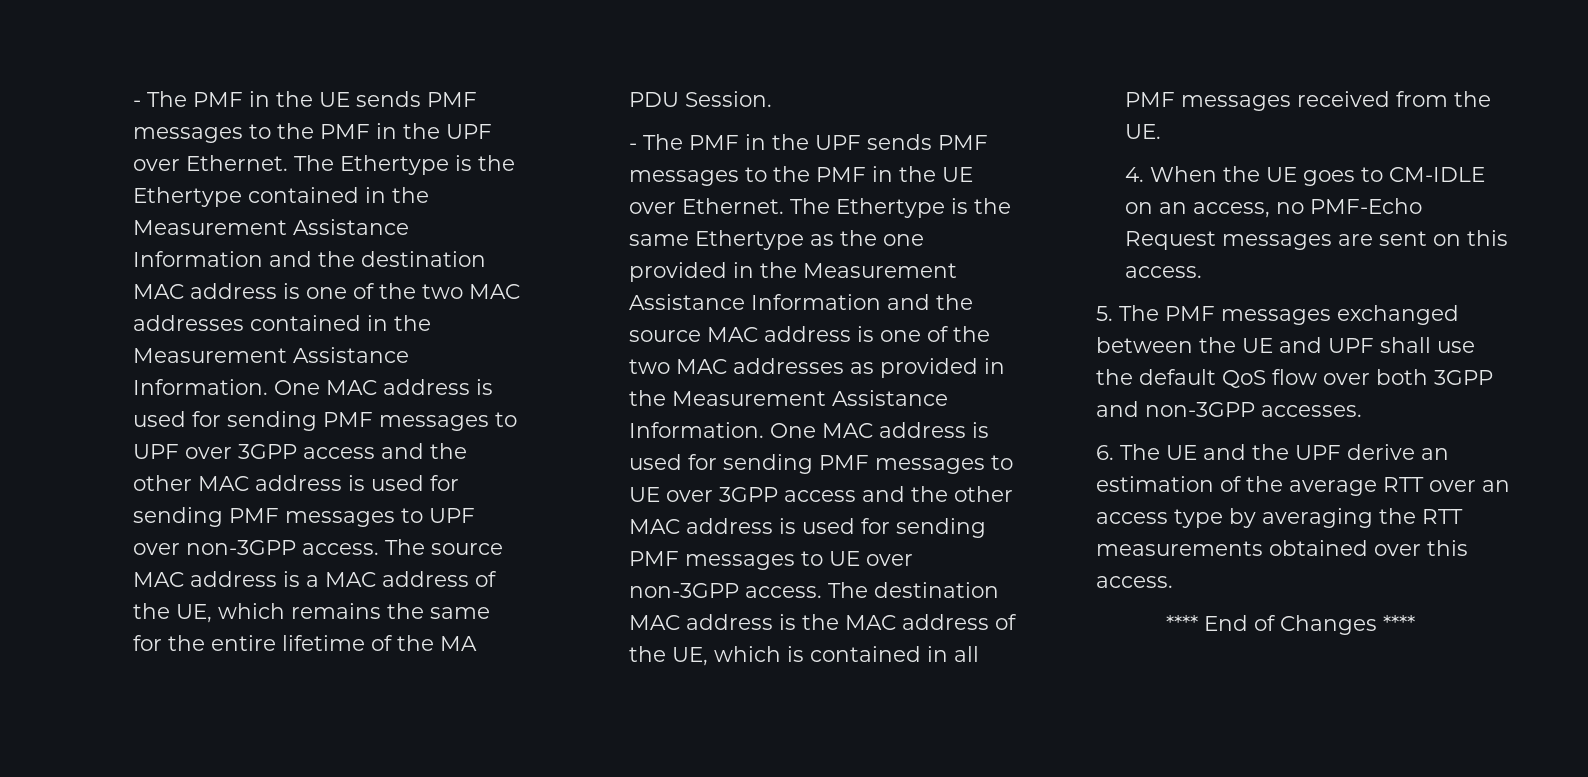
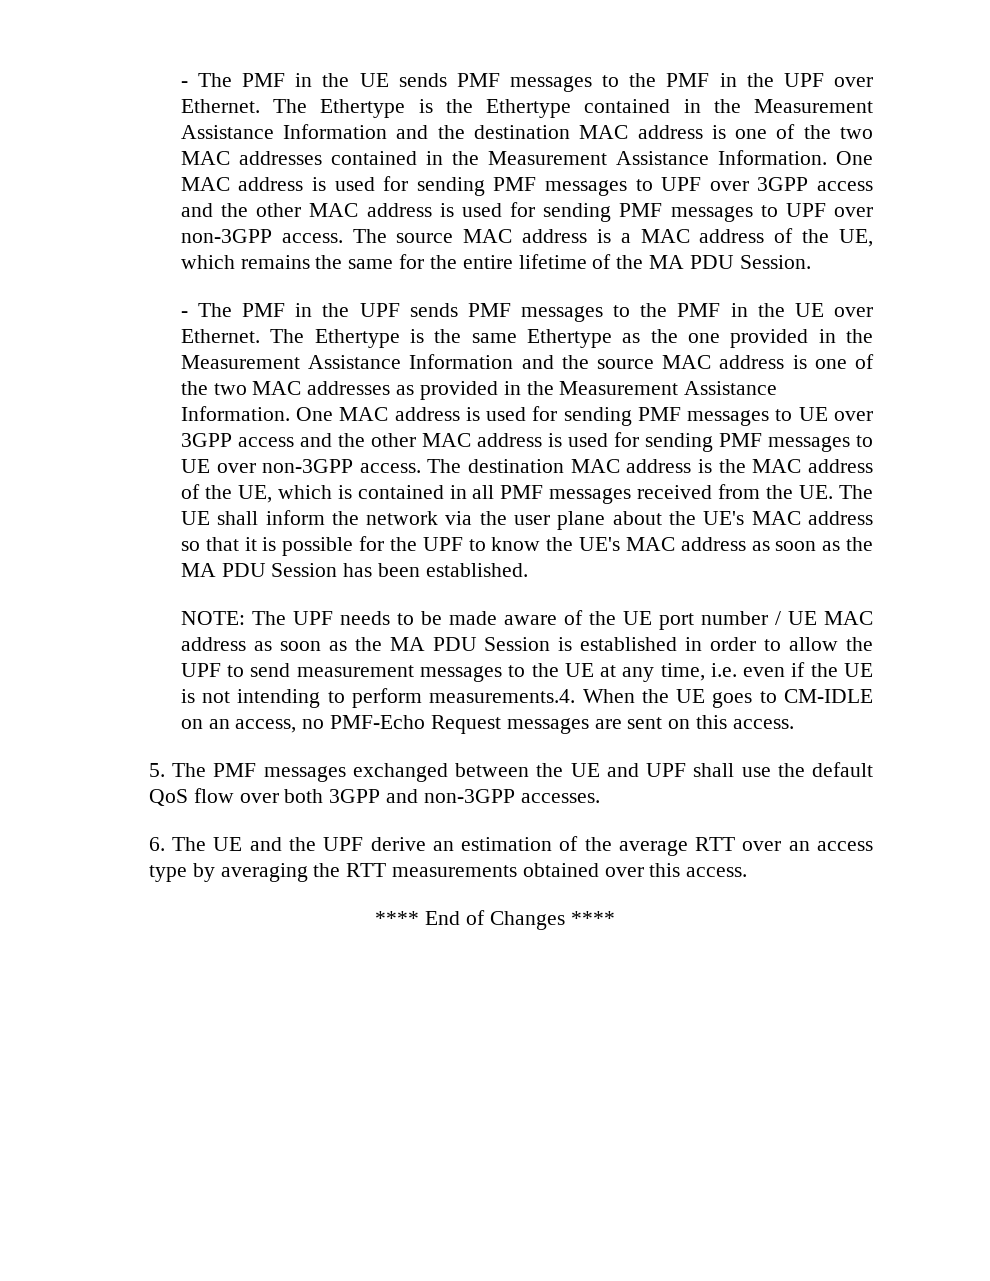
[1125,167,1145,182] // 4. -> [838,485,873,499] [180,510,873,530] [180,536,874,556] [180,563,528,577] [180,610,874,630] [180,637,873,651] [180,662,874,682] [180,688,576,708] The UE shall inform the network via the user plane about the UE's MAC address so that it is possible for the UPF to know the UE's MAC address as soon as the MA PDU Session has been established. // NOTE: The UPF needs to be made aware of the UE port number / UE MAC address as soon as the MA PDU Session is established in order to allow the UPF to send measurement messages to the UE at any time, i.e. even if the UE is not intending to perform measurements.4.

